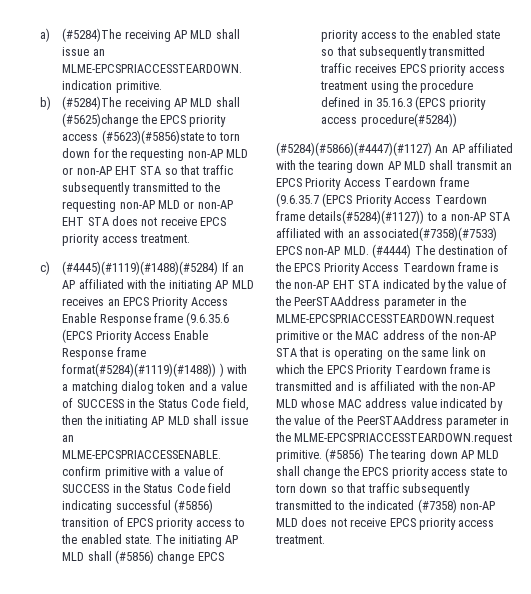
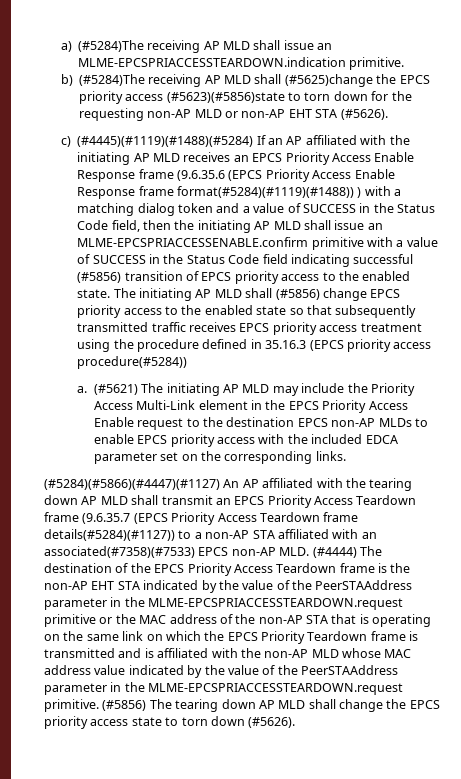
[164,165,233,175] [62,182,221,195] [62,200,233,212] [62,216,227,226] [62,234,191,246] so that traffic subsequently transmitted to the requesting non-AP MLD or non-AP EHT STA does not receive EPCS priority access treatment. -> [340,109,388,120] (#5626).
(457, 120) none -> [77,383,415,396] [93,400,408,413] [93,417,428,430] [93,434,398,447] [93,451,346,464] // a. (#5621) The initiating AP MLD may include the Priority Access Multi-Link element in the EPCS Priority Access Enable request to the destination EPCS non-AP MLDs to enable EPCS priority access with the included EDCA parameter set on the corresponding links.
[330,483,470,496] [275,499,495,513] [276,517,495,530] [275,535,325,544] so that traffic subsequently transmitted to the indicated (#7358) non-AP MLD does not receive EPCS priority access treatment. -> [248,717,296,728] (#5626).

